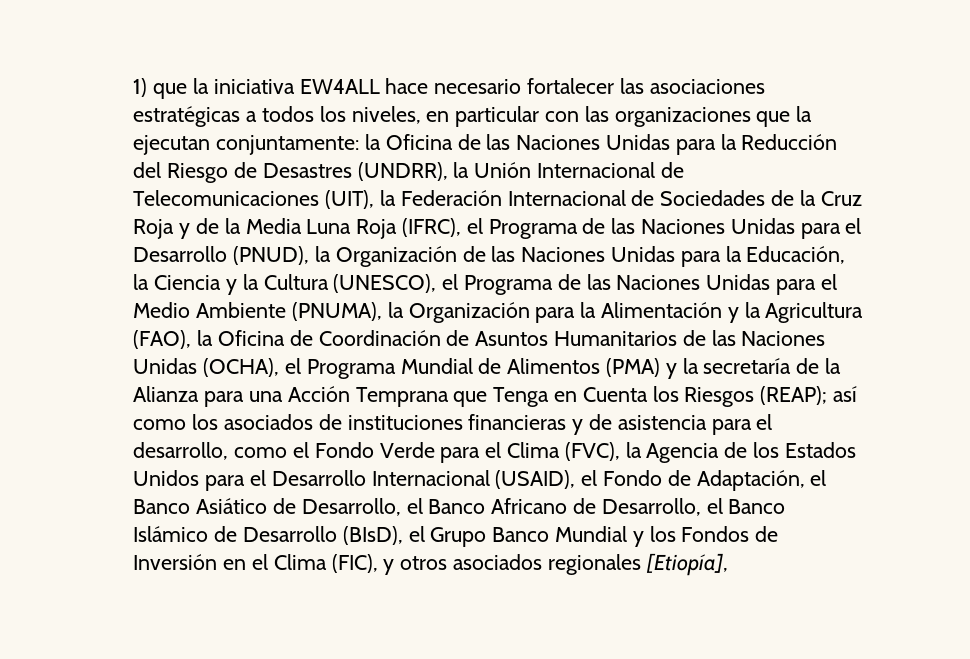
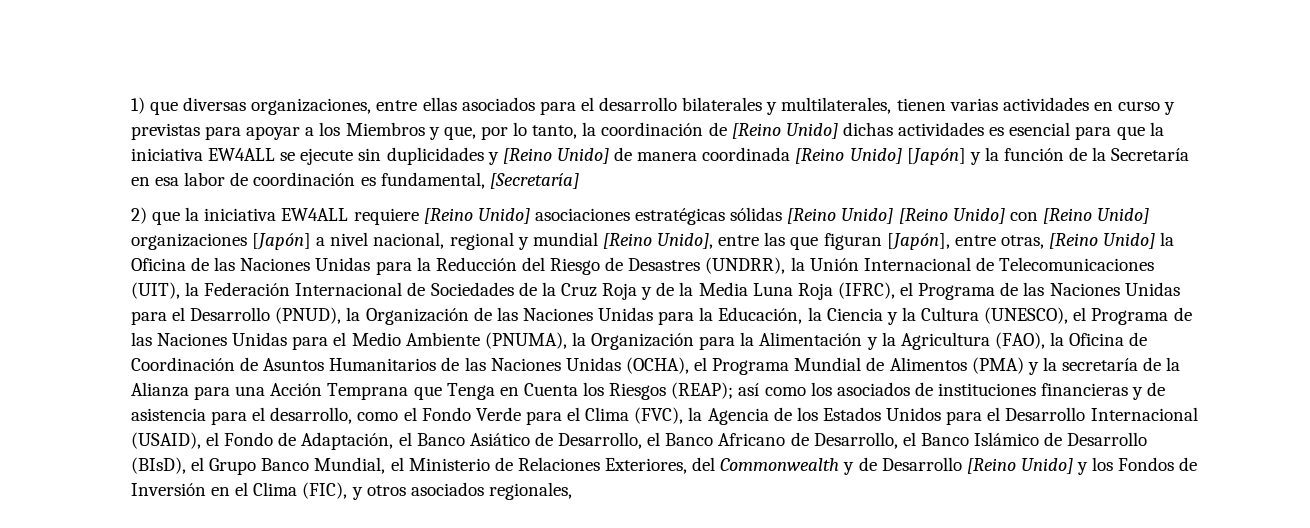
[192,78,765,94] [133,106,813,127] [133,135,360,155] la iniciativa EW4ALL hace necesario fortalecer las asociaciones estratégicas a todos los niveles, en particular con las organizaciones que la ejecutan conjuntamente: -> [183,97,1176,115] [130,122,1164,140] [130,147,1190,165] [130,172,579,189] [130,207,1150,225] [130,232,1156,250] diversas organizaciones, entre ellas asociados para el desarrollo bilaterales y multilaterales, tienen varias actividades en curso y previstas para apoyar a los Miembros y que, por lo tanto, la coordinación de [Reino Unido] dichas actividades es esencial para que la iniciativa EW4ALL se ejecute sin duplicidades y [Reino Unido] de manera coordinada [Reino Unido] [Japón] y la función de la Secretaría en esa labor de coordinación es fundamental, [Secretaría] // 2) que la iniciativa EW4ALL requiere [Reino Unido] asociaciones estratégicas sólidas [Reino Unido] [Reino Unido] con [Reino Unido] organizaciones [Japón] a nivel nacional, regional y mundial [Reino Unido], entre las que figuran [Japón], entre otras, [Reino Unido]
[554,526,627,542] Mundial -> [314,457,1073,475] Mundial, el Ministerio de Relaciones Exteriores, del Commonwealth y de Desarrollo [Reino Unido]
[547,553,728,576] regionales [Etiopía], -> [488,482,572,500] regionales,

